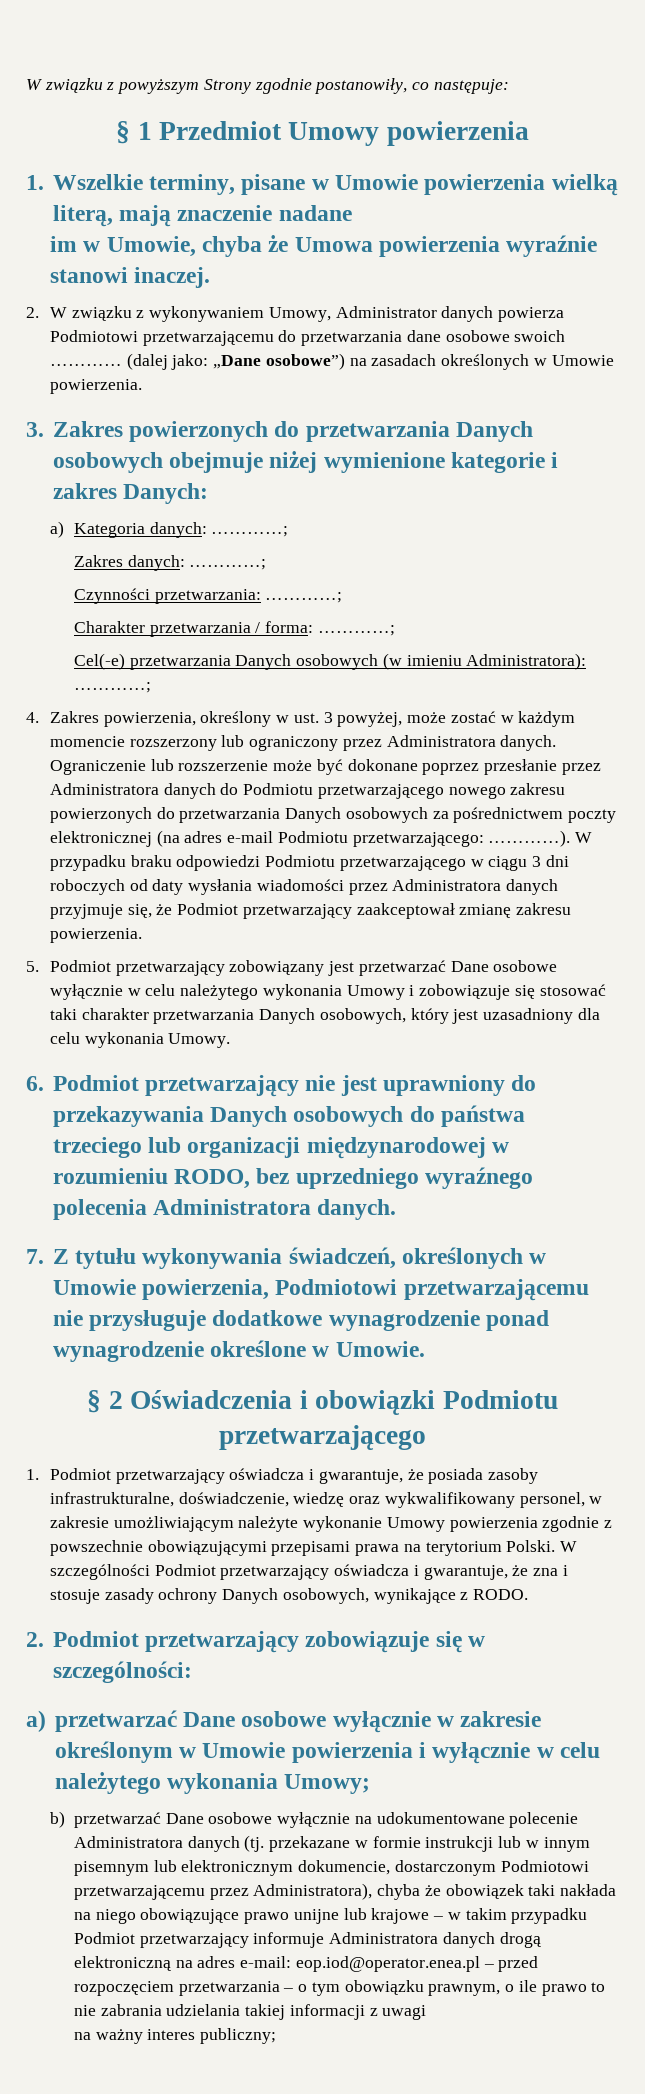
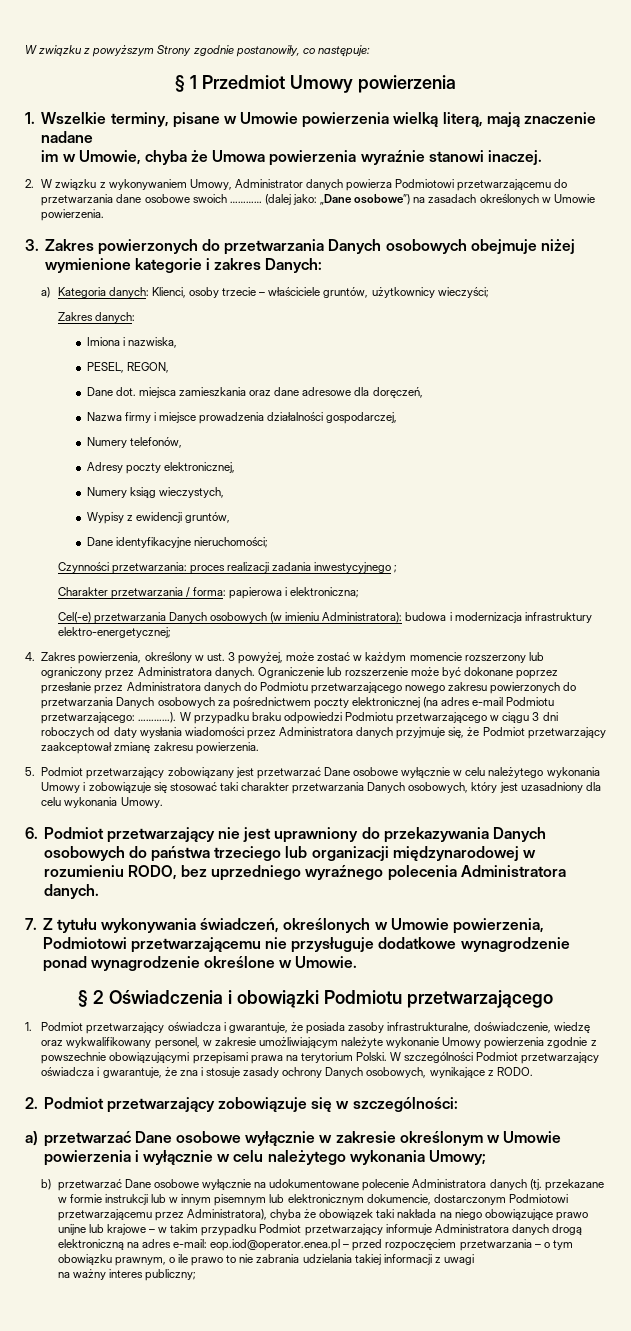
[211,526,289,537] [74,555,267,571] [74,588,343,604] …………; // Zakres danych: …………; // Czynności przetwarzania: …………; -> [151,287,489,298] [57,312,135,323] [86,337,177,348] [86,362,169,373] [86,387,423,398] [86,412,398,424] [86,437,182,448] [86,462,235,474] [86,487,224,498] [86,512,230,524] [86,537,268,548] [57,562,398,574] Klienci, osoby trzecie – właściciele gruntów, użytkownicy wieczyści; // Zakres danych: // Imiona i nazwiska, // PESEL, REGON, // Dane dot. miejsca zamieszkania oraz dane adresowe dla doręczeń, // Nazwa firmy i miejsce prowadzenia działalności gospodarczej, // Numery telefonów, // Adresy poczty elektronicznej, // Numery ksiąg wieczystych, // Wypisy z ewidencji gruntów, // Dane identyfikacyjne nieruchomości; // Czynności przetwarzania: proces realizacji zadania inwestycyjnego ;
[317,625,395,636] …………; -> [229,587,360,599] papierowa i elektroniczna;
[74,682,152,693] …………; -> [405,612,592,623] [57,627,171,638] budowa i modernizacja infrastruktury elektro-energetycznej;

